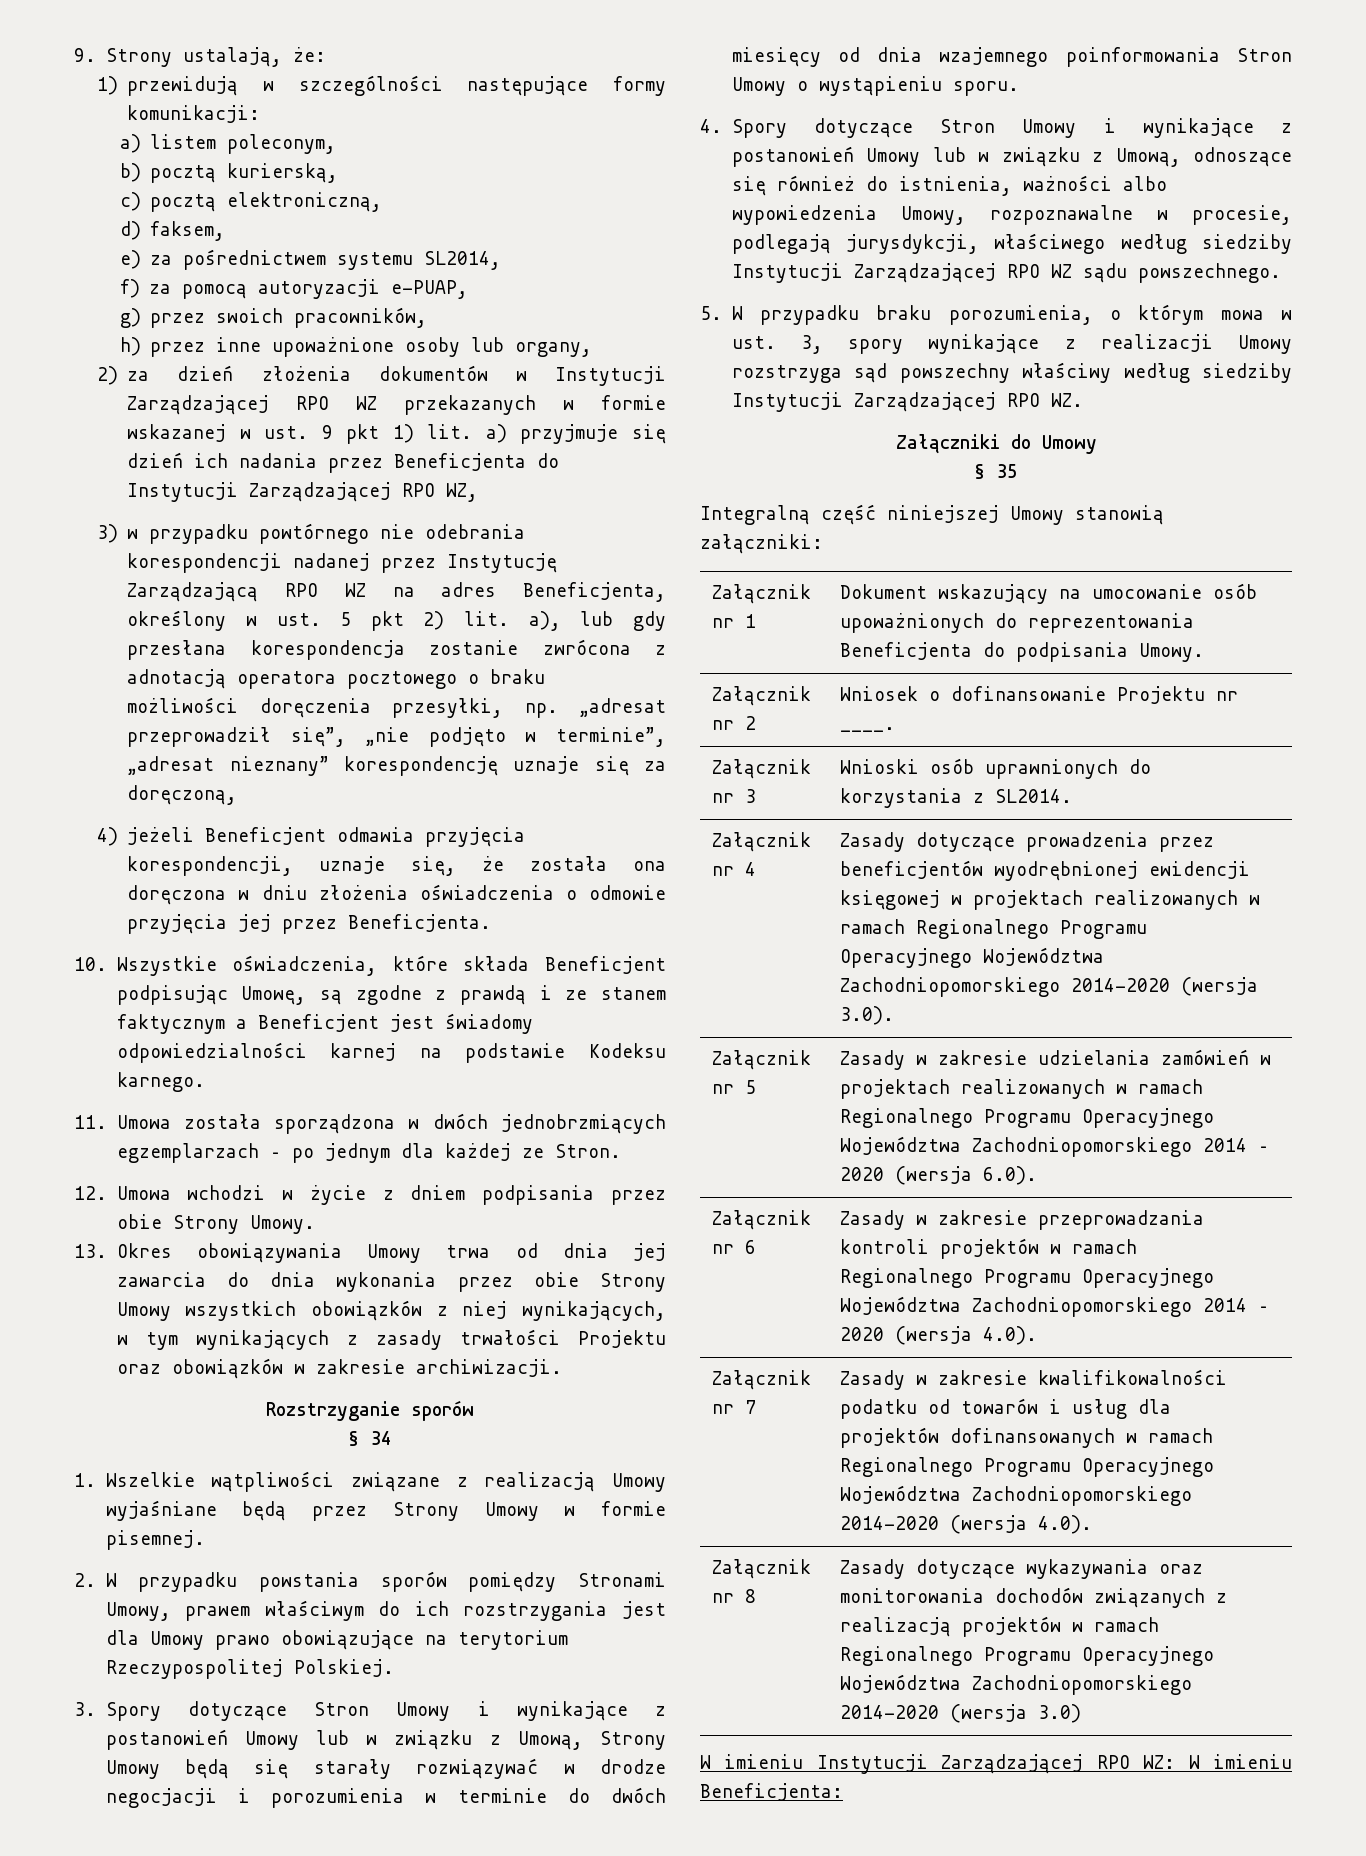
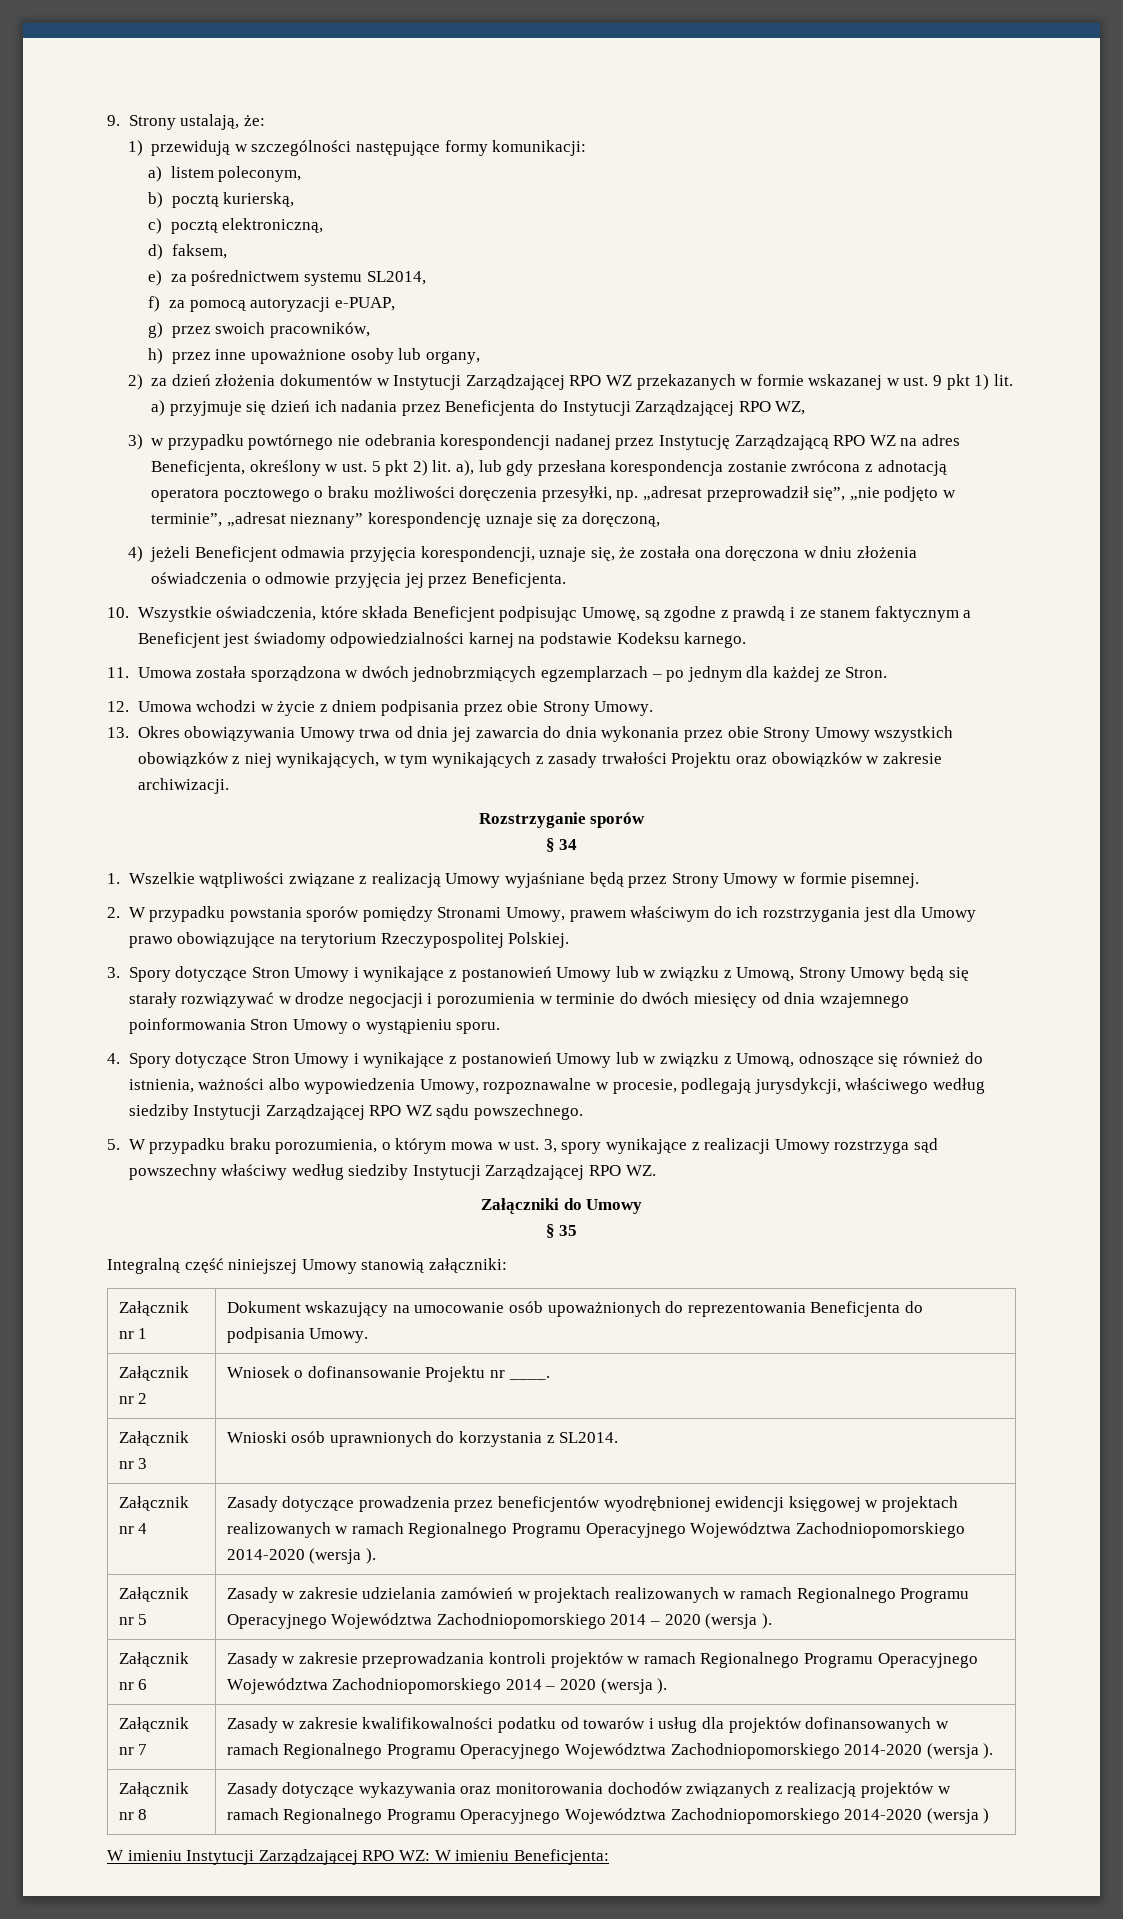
[840,1006,895,1025] 3.0). -> [365,1548,376,1564] ).
[983,1166,1038,1185] 6.0). -> [761,1613,772,1629] ).
[983,1326,1038,1345] 4.0). -> [657,1678,668,1694] ).
[1038,1515,1093,1534] 4.0). -> [983,1743,994,1759] ).
[1038,1704,1082,1723] 3.0) -> [983,1808,990,1824] )

